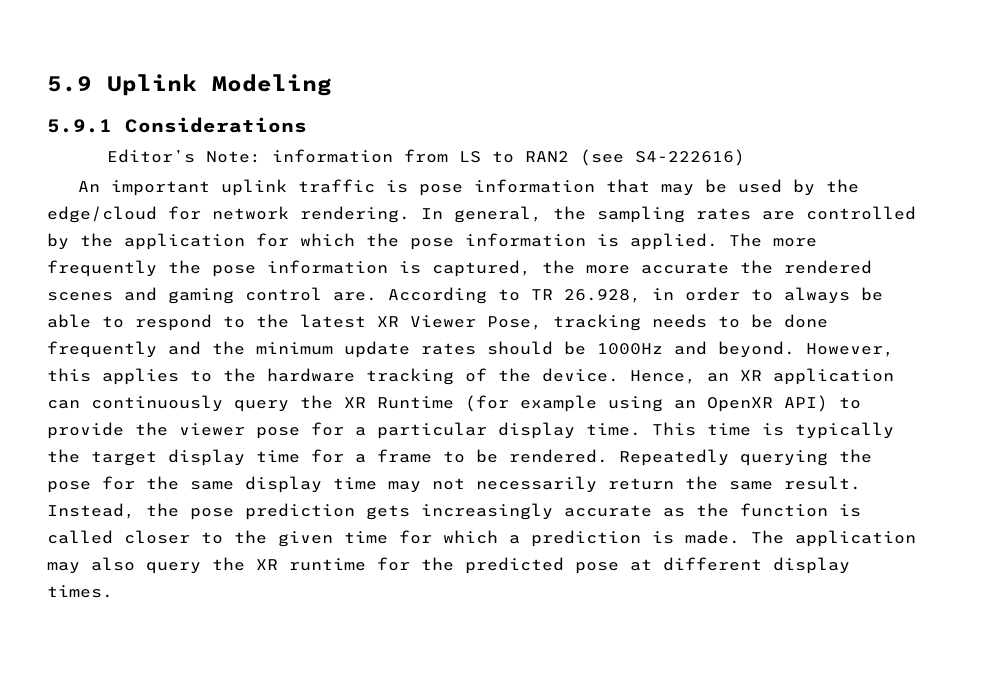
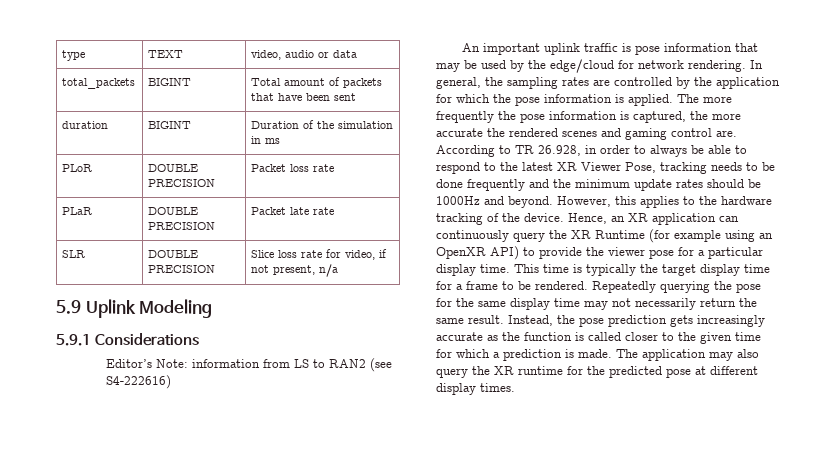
(47, 84) none -> [62,50,86,61] [148,50,184,58] [251,50,358,60] [62,78,136,89] [148,78,192,86] [251,77,383,88] [251,93,357,101] [62,121,109,129] [148,121,192,129] [251,120,394,129] [251,136,281,144] [62,164,93,172] [148,164,199,172] [148,179,216,187] [251,164,335,172] [62,207,93,215] [148,207,199,215] [148,222,216,230] [251,207,335,215] [62,250,86,258] [148,250,199,258] [148,265,216,273] [251,249,388,260] [251,264,339,277] type | TEXT | video, audio or data // total_packets | BIGINT | Total amount of packets that have been sent // duration | BIGINT | Duration of the simulation in ms // PLoR | DOUBLE PRECISION | Packet loss rate // PLaR | DOUBLE PRECISION | Packet late rate // SLR | DOUBLE PRECISION | Slice loss rate for video, if not present, n/a //

